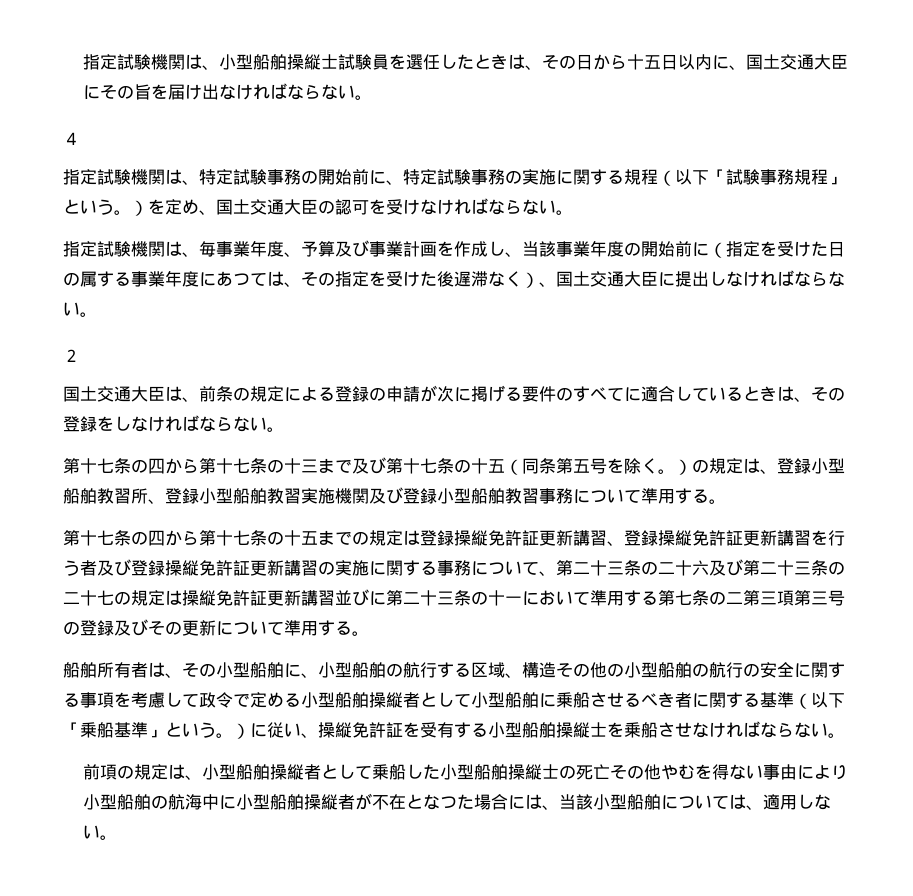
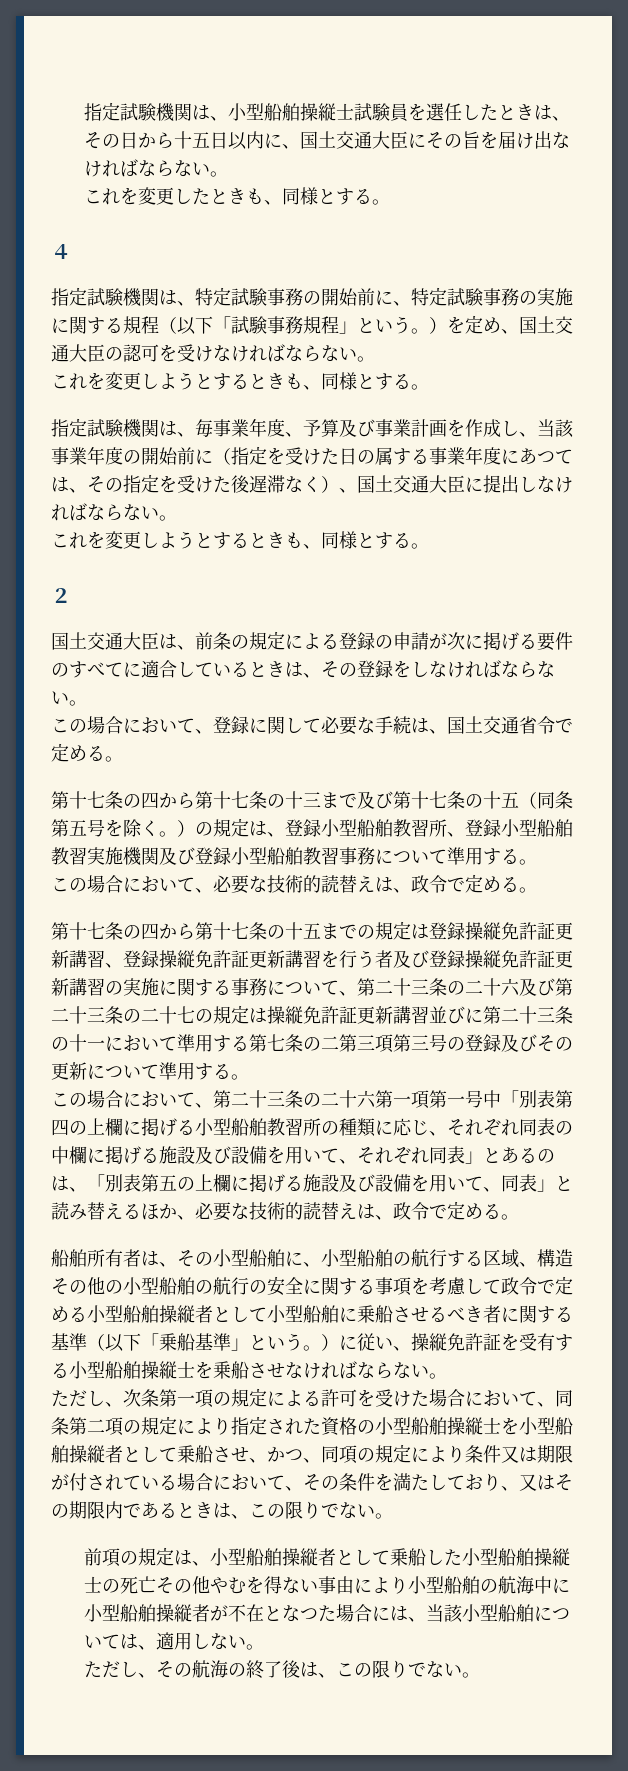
(372, 97) none -> [84,187,391,205] // これを変更したときも、同様とする。
(573, 212) none -> [51,372,429,390] // これを変更しようとするときも、同様とする。
(97, 314) none -> [51,531,429,549] // これを変更しようとするときも、同様とする。
(284, 429) none -> [51,716,573,735] [51,743,123,762] // この場合において、登録に関して必要な手続は、国土交通省令で定める。
(726, 501) none -> [51,874,537,894] // この場合において、必要な技術的読替えは、政令で定める。
(369, 633) none -> [51,1090,573,1109] [51,1118,573,1137] [51,1146,555,1164] [51,1174,573,1192] [51,1201,519,1221] // この場合において、第二十三条の二十六第一項第一号中「別表第四の上欄に掲げる小型船舶教習所の種類に応じ、それぞれ同表の中欄に掲げる施設及び設備を用いて、それぞれ同表」とあるのは、「別表第五の上欄に掲げる施設及び設備を用いて、同表」と読み替えるほか、必要な技術的読替えは、政令で定める。
(845, 735) none -> [51,1388,573,1408] [51,1416,573,1436] [51,1444,573,1464] [51,1473,573,1491] [51,1501,393,1519] // ただし、次条第一項の規定による許可を受けた場合において、同条第二項の規定により指定された資格の小型船舶操縦士を小型船舶操縦者として乗船させ、かつ、同項の規定により条件又は期限が付されている場合において、その条件を満たしており、又はその期限内であるときは、この限りでない。
(117, 837) none -> [84,1660,481,1679] // ただし、その航海の終了後は、この限りでない。

